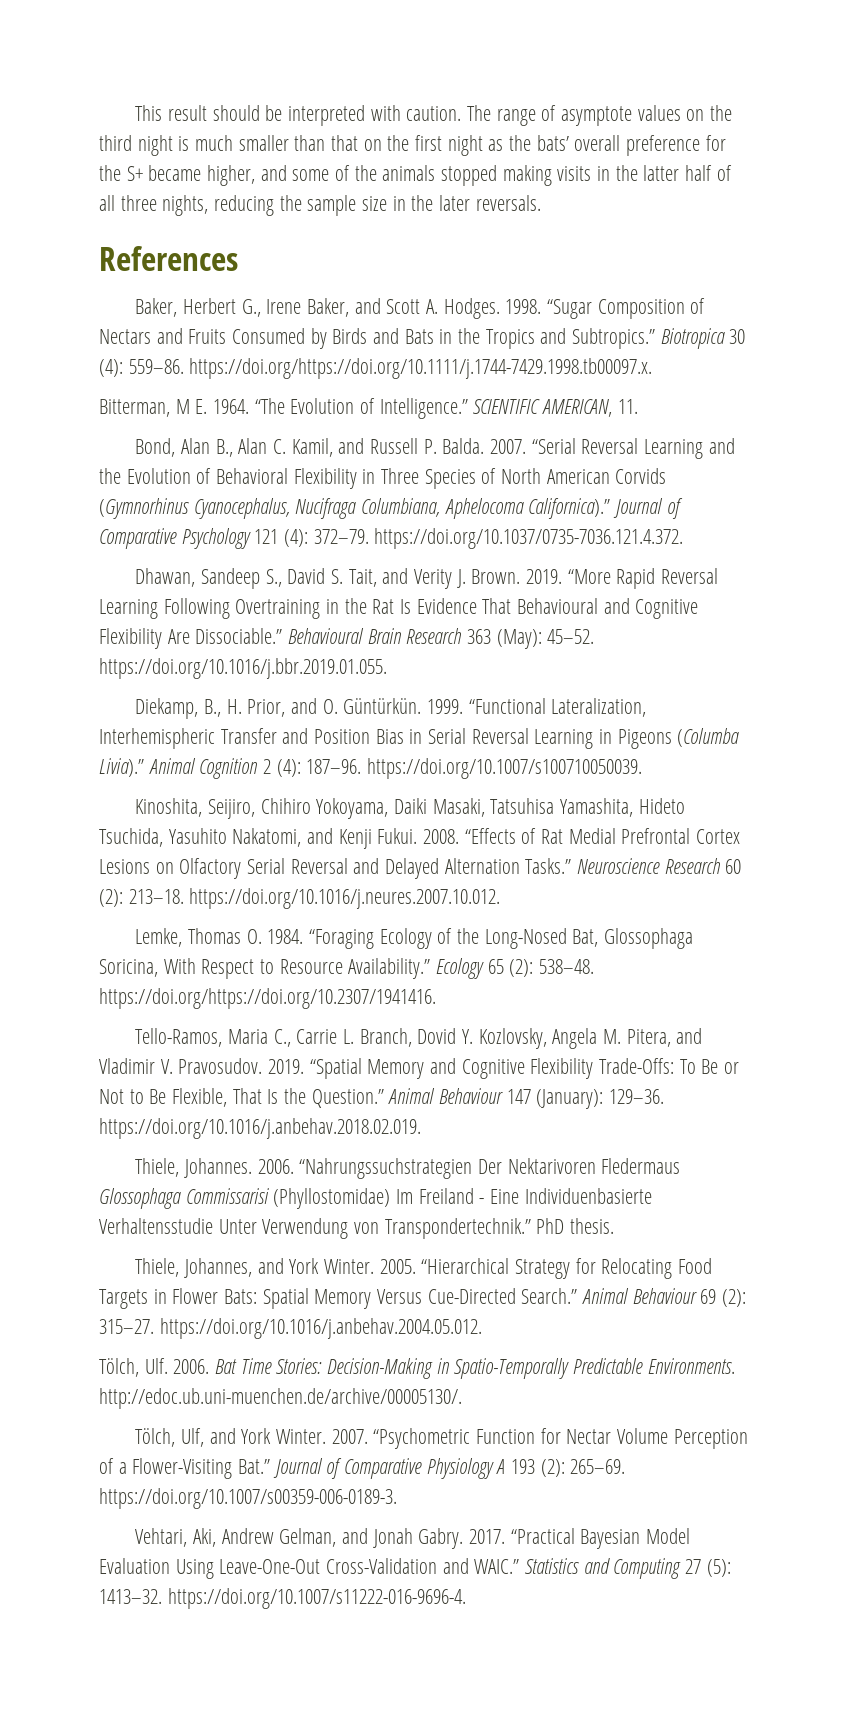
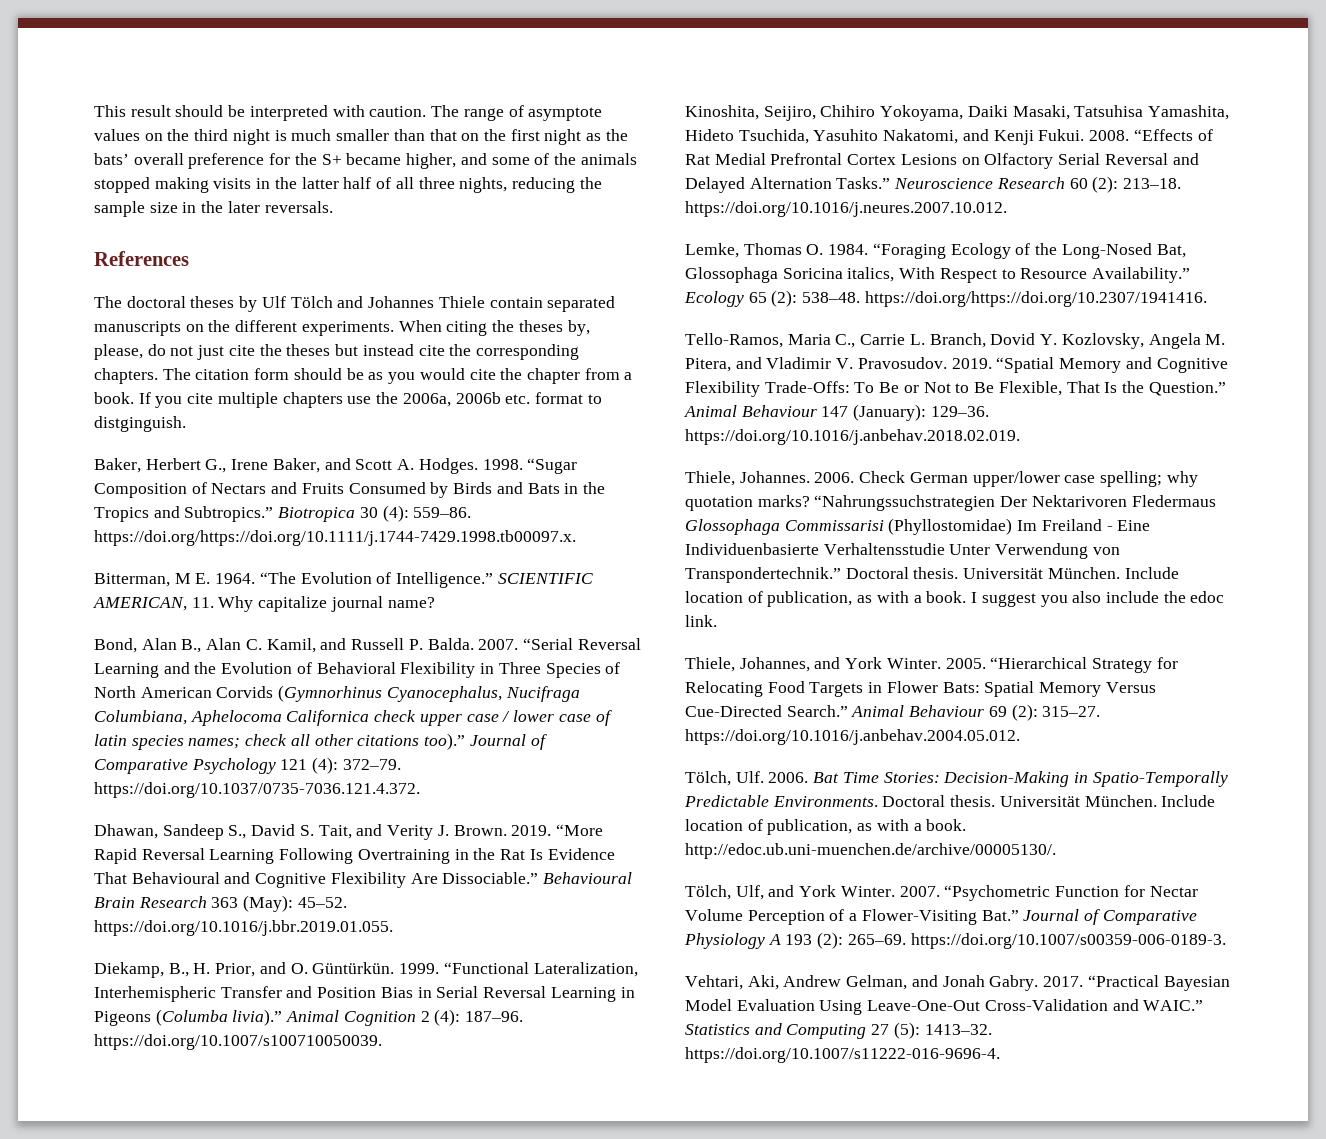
(238, 258) none -> [94,296,616,312] [94,320,590,336] [94,344,579,360] [94,368,633,384] [94,392,602,408] [94,416,186,432] // The doctoral theses by Ulf Tölch and Johannes Thiele contain separated manuscripts on the different experiments. When citing the theses by, please, do not just cite the theses but instead cite the corresponding chapters. The citation form should be as you would cite the chapter from a book. If you cite multiple chapters use the 2006a, 2006b etc. format to distginguish.
(638, 406) none -> [218,596,435,612] Why capitalize journal name?
[528,498,611,519] Californica).” -> [286,710,612,726] [94,733,466,750] Californica check upper case / lower case of latin species names; check all other citations too).”
[99,758,144,777] Livia).” -> [232,1009,283,1026] livia).”
[99,959,158,977] Soricina, -> [782,267,895,282] Soricina italics,
(294, 1166) none -> [859,471,1198,487] [685,495,810,511] Check German upper/lower case spelling; why quotation marks?
[536,1218,615,1234] PhD thesis. -> [845,567,1179,579] [685,591,1225,607] [685,615,717,627] Doctoral thesis. Universität München. Include location of publication, as with a book. I suggest you also include the edoc link.
(735, 1366) none -> [882,795,1216,807] [685,819,967,835] Doctoral thesis. Universität München. Include location of publication, as with a book.

